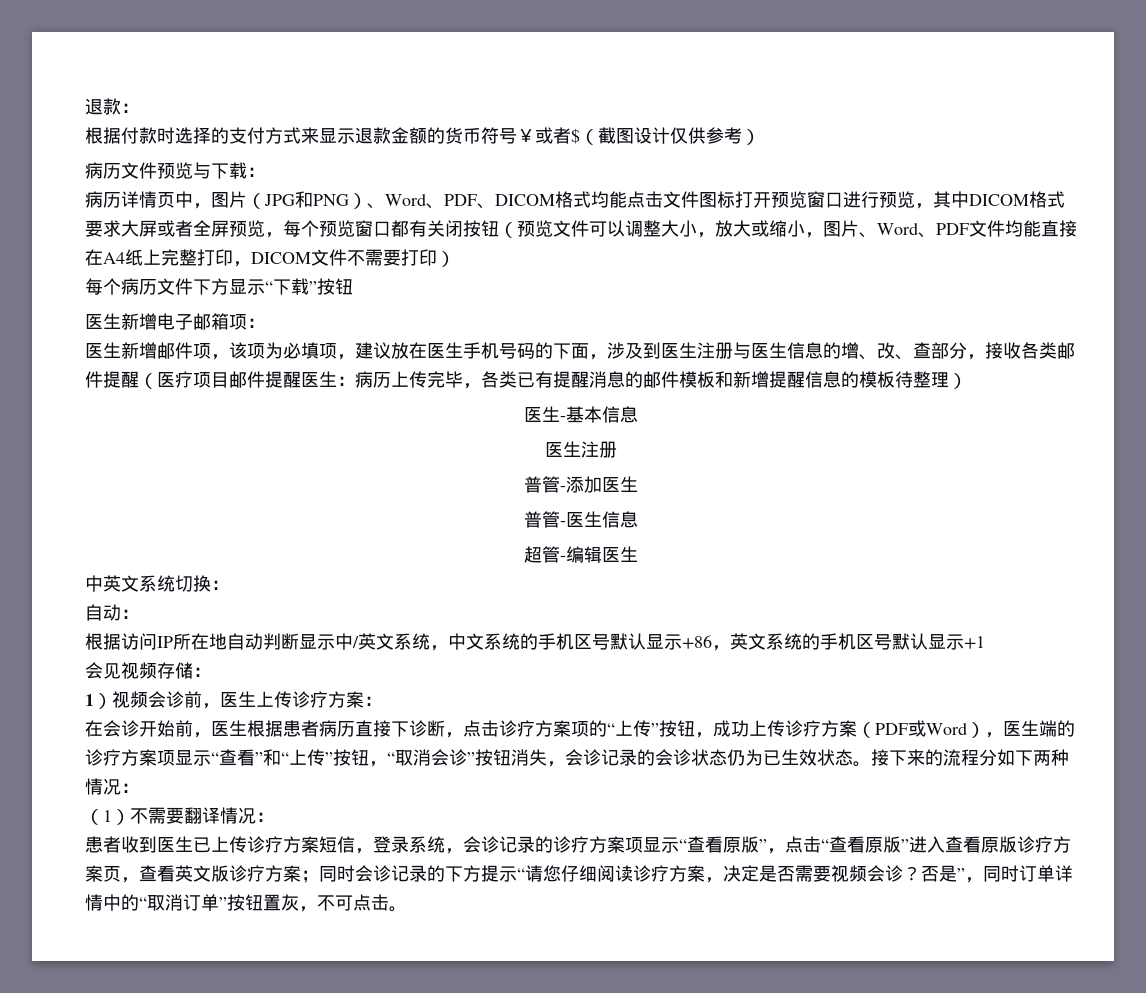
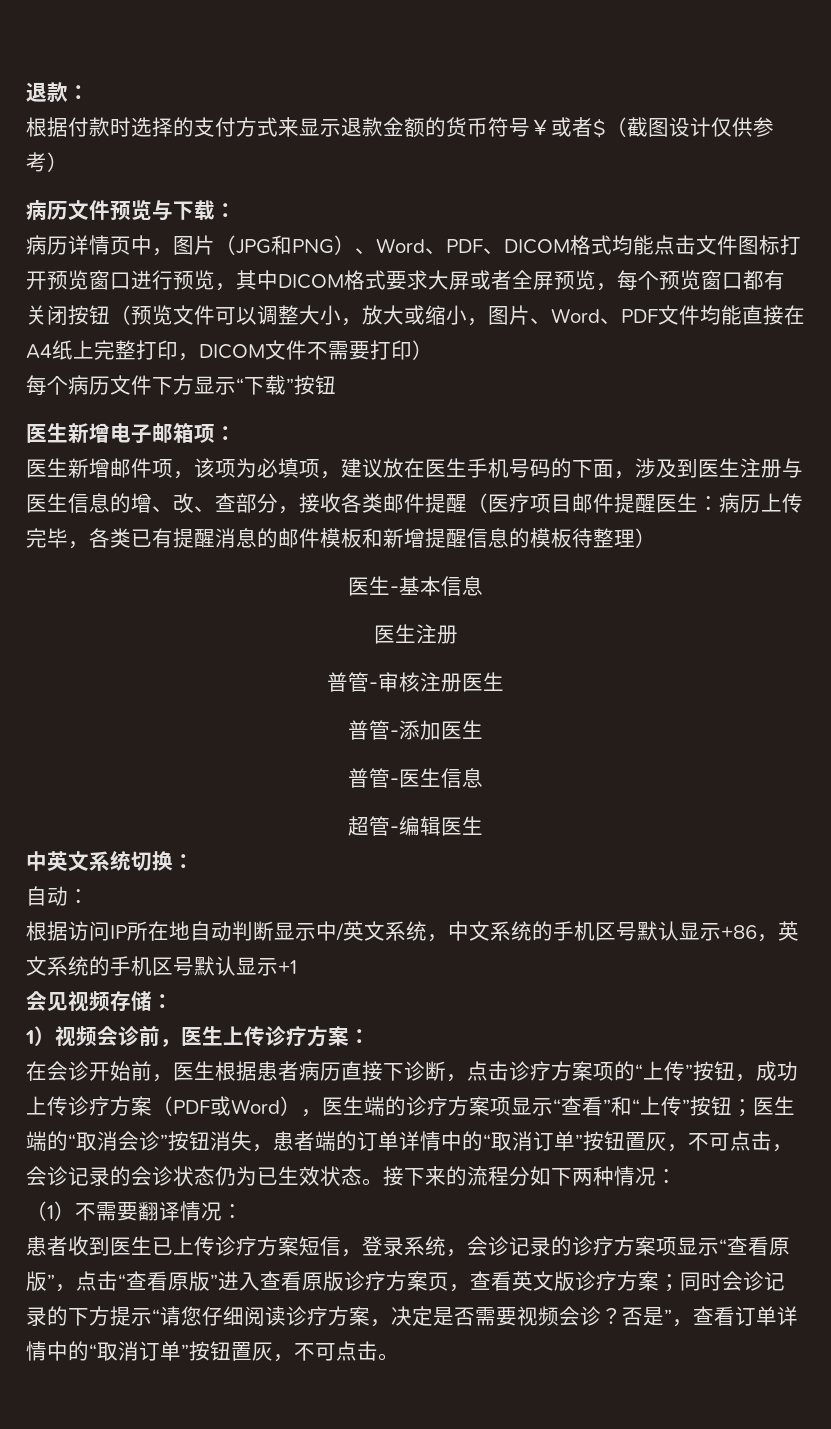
(617, 449) none -> [327,672,504,692] // 普管-审核注册医生
[369,761,387,767] ， -> [732,1096,795,1117] [26,1131,68,1151] ；医生端的
(565, 764) none -> [273,1131,793,1152] 患者端的订单详情中的“取消订单”按钮置灰，不可点击，
[983,865,1019,882] 同时 -> [693,1306,735,1326] 查看

